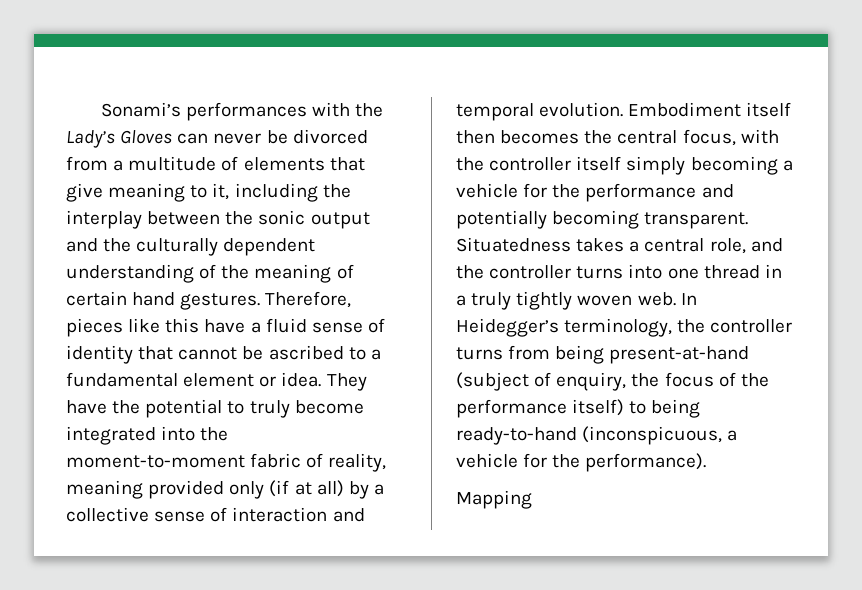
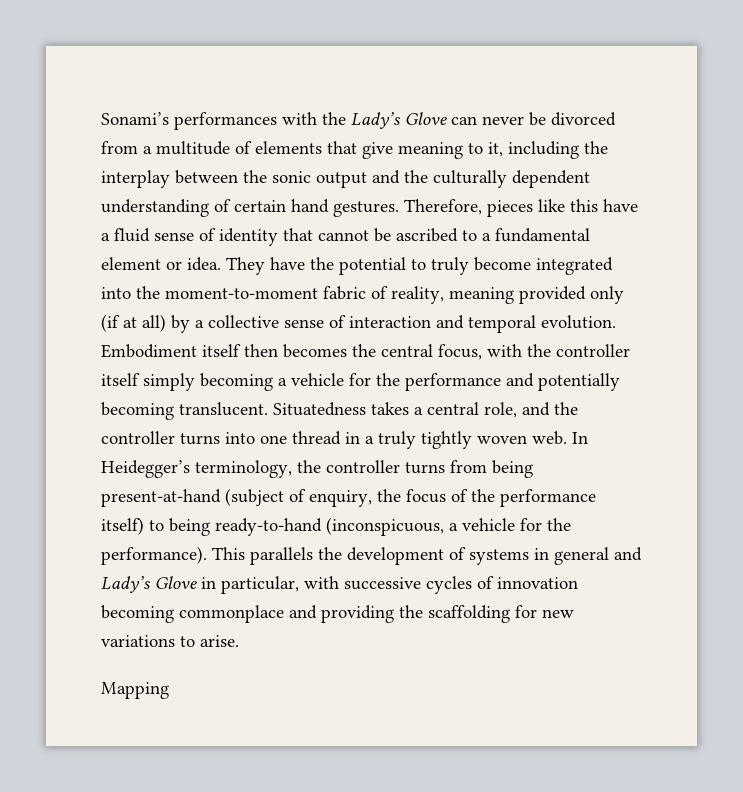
[120,130,173,144] Gloves -> [405,112,447,125] Glove
[221,264,354,283] the meaning of -> (231, 205) none
[644,212,749,229] transparent. -> [179,402,268,416] translucent.
(707, 462) none -> [212,547,642,565] [101,576,578,594] [101,605,574,623] [101,635,239,647] This parallels the development of systems in general and Lady’s Glove in particular, with successive cycles of innovation becoming commonplace and providing the scaffolding for new variations to arise.

